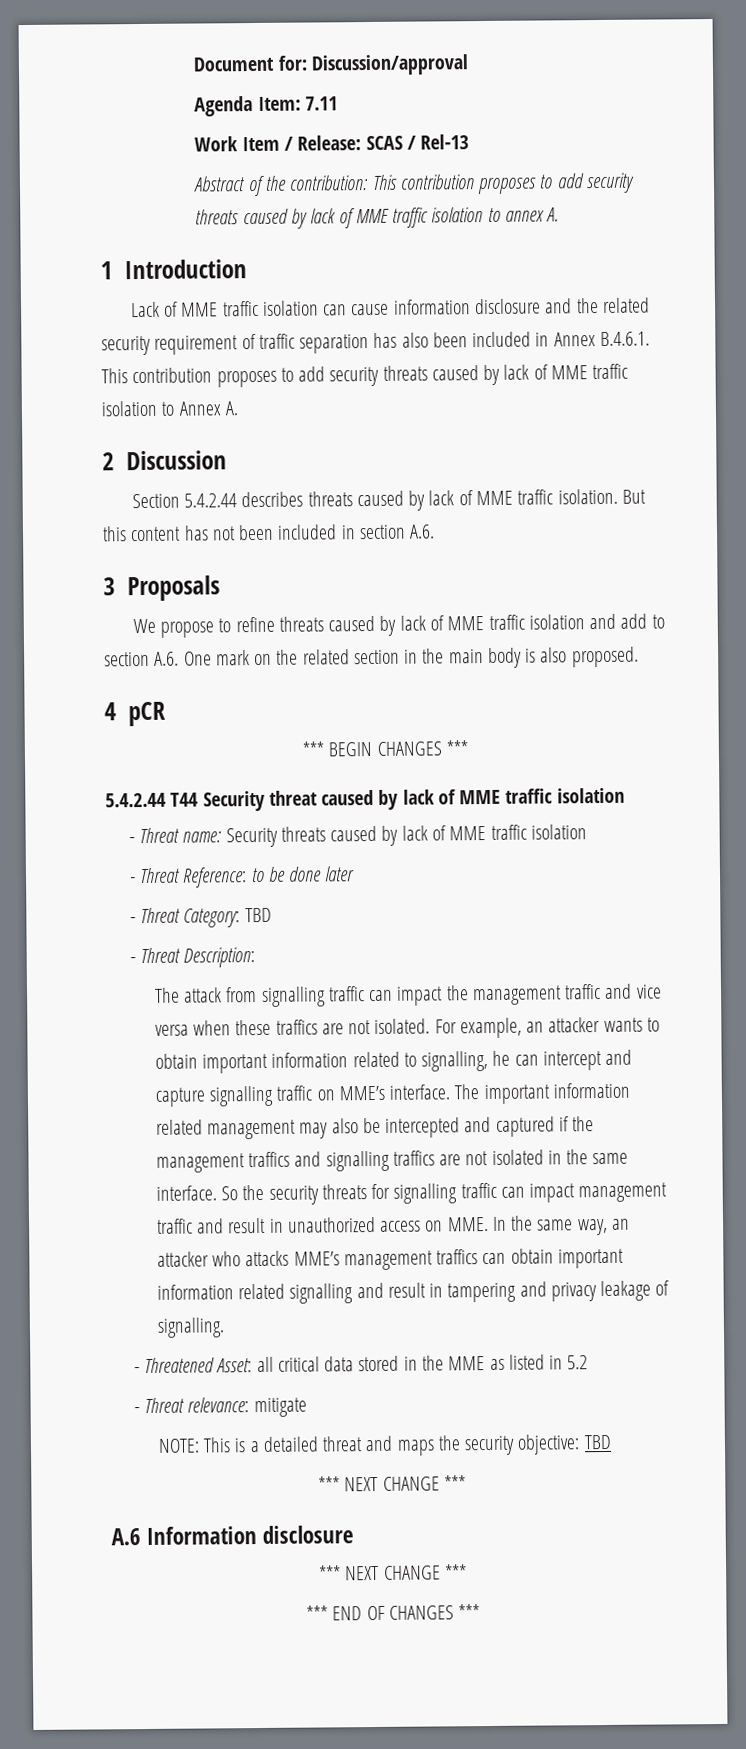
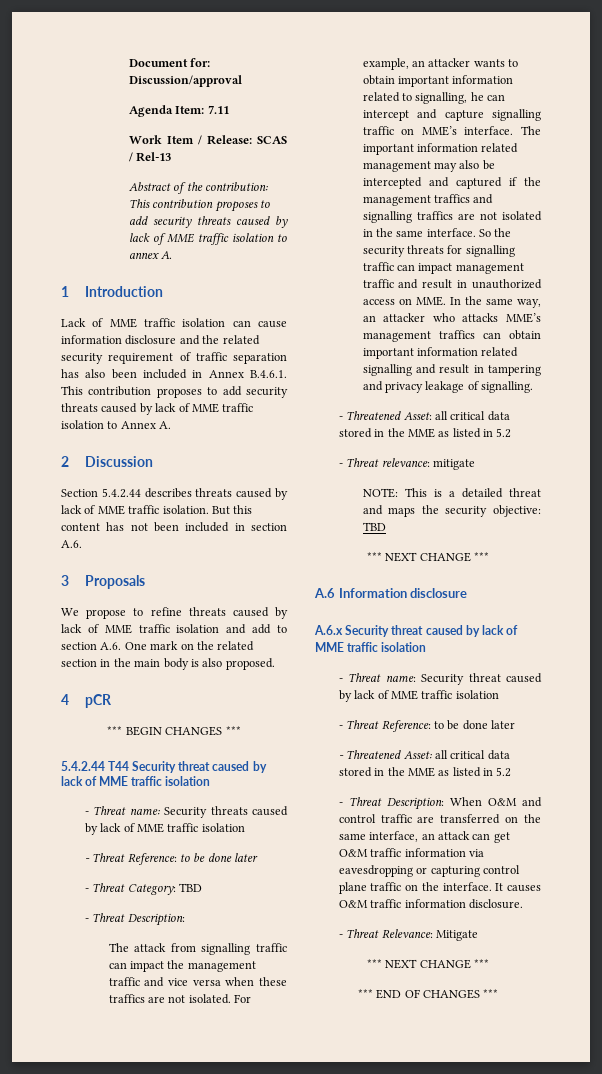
(355, 1534) none -> [314,625,519,637] [315,642,427,652] [338,673,542,685] [338,690,499,702] [338,720,516,732] [338,750,510,760] [338,767,512,777] [338,797,542,810] [338,814,541,824] [338,831,510,843] [338,848,484,857] [338,865,520,877] [338,882,541,894] [338,899,523,909] [338,929,478,941] // A.6.x Security threat caused by lack of MME traffic isolation // - Threat name: Security threat caused by lack of MME traffic isolation // - Threat Reference: to be done later // - Threatened Asset: all critical data stored in the MME as listed in 5.2 // - Threat Description: When O&M and control traffic are transferred on the same interface, an attack can get O&M traffic information via eavesdropping or capturing control plane traffic on the interface. It causes O&M traffic information disclosure. // - Threat Relevance: Mitigate

